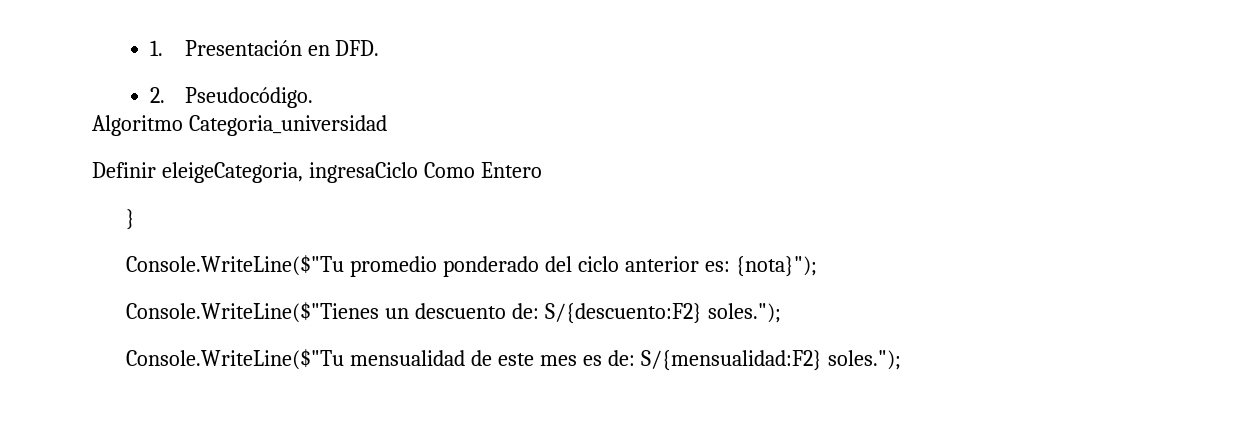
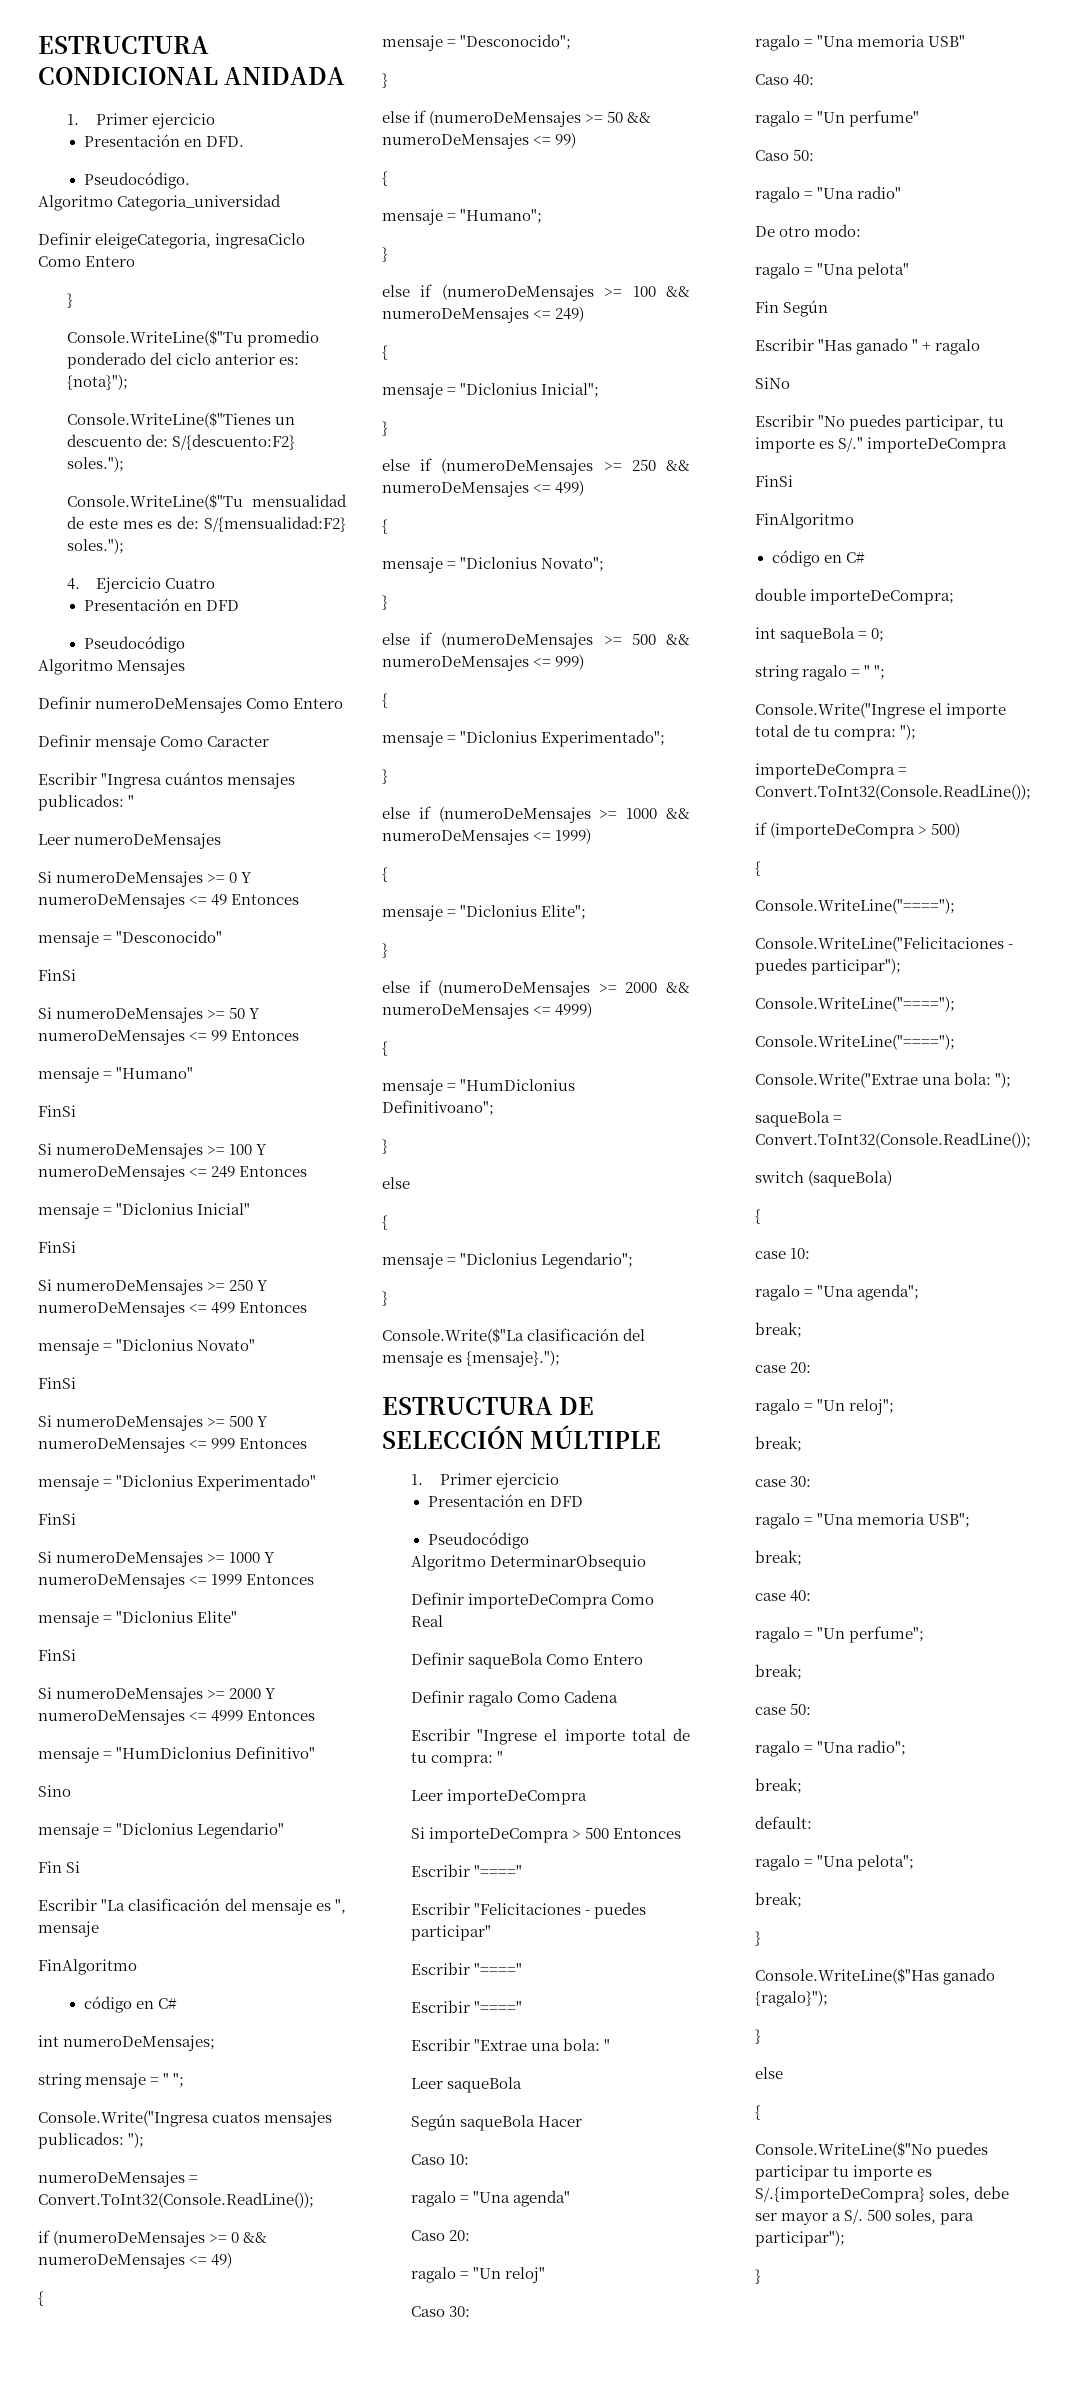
[150,40,164,56] 1. -> [38,36,209,54] [38,67,346,85] [67,113,216,129] ESTRUCTURA CONDICIONAL ANIDADA // 1. Primer ejercicio //
[150,87,166,103] 2. -> (244, 141) none
(901, 360) none -> [67,577,216,593] [83,598,239,611] [83,636,185,653] [38,659,186,675] [38,696,344,713] [38,734,270,751] [38,772,296,789] [38,794,135,811] [38,833,222,849] [38,871,253,887] [38,893,300,909] [38,930,223,947] [38,969,76,981] [38,1007,261,1023] [38,1029,300,1045] [38,1067,194,1083] [38,1105,76,1117] [38,1143,268,1159] [38,1165,308,1181] [38,1203,251,1219] [38,1241,76,1253] [38,1279,269,1295] [38,1301,308,1317] [38,1339,256,1355] [38,1377,76,1389] [38,1415,269,1431] [38,1437,308,1453] [38,1474,317,1491] [38,1513,76,1525] [38,1551,276,1567] [38,1573,315,1589] [38,1611,238,1627] [38,1649,76,1661] [38,1687,277,1703] [38,1709,316,1725] [38,1746,316,1763] [38,1785,71,1797] [38,1822,285,1839] [38,1861,81,1873] [38,1898,346,1915] [38,1921,99,1937] [38,1959,137,1975] [83,1996,177,2013] [38,2035,216,2051] [38,2073,185,2089] [38,2110,333,2127] [38,2132,145,2149] [38,2171,199,2187] [38,2192,314,2208] [38,2230,268,2247] [38,2252,233,2269] [38,2291,44,2306] [382,34,572,51] [382,73,388,88] [382,110,652,127] [382,132,577,149] [382,171,388,186] [382,209,543,225] [382,247,388,262] [382,284,690,301] [382,306,585,323] [382,345,388,360] [382,383,600,399] [382,421,388,436] [382,458,690,475] [382,480,585,497] [382,519,388,534] [382,557,605,573] [382,595,388,610] [382,632,690,649] [382,654,585,671] [382,693,388,708] [382,730,666,747] [382,769,388,784] [382,806,690,823] [382,828,592,845] [382,867,388,882] [382,905,587,921] [382,943,388,958] [382,980,690,997] [382,1002,593,1019] [382,1041,388,1056] [382,1079,576,1095] [382,1100,494,1116] [382,1139,388,1154] [382,1177,410,1189] [382,1215,388,1230] [382,1252,634,1269] [382,1291,388,1306] [382,1328,646,1344] [382,1350,561,1367] [382,1397,595,1415] [382,1425,662,1449] [411,1473,560,1489] [427,1494,583,1507] [427,1532,529,1549] [411,1554,647,1571] [411,1592,655,1609] [411,1615,444,1627] [411,1652,644,1669] [411,1690,619,1707] [411,1728,690,1745] [411,1751,504,1767] [411,1789,588,1805] [411,1827,682,1843] [411,1864,523,1877] [411,1902,647,1919] [411,1925,492,1941] [411,1962,523,1975] [411,2000,523,2013] [411,2038,611,2051] [411,2077,523,2093] [411,2114,583,2131] [411,2154,470,2165] [411,2190,571,2207] [411,2230,471,2241] [411,2267,546,2283] [411,2306,471,2317] [755,35,966,51] [755,74,815,86] [755,110,920,127] [755,149,815,161] [755,186,902,203] [755,224,862,237] [755,263,910,279] [755,300,829,317] [755,338,981,355] [755,377,791,389] [755,414,1005,431] [755,437,1008,453] [755,475,794,487] [755,513,855,529] [771,550,865,567] [755,588,955,605] [755,627,885,643] [755,665,886,681] [755,702,1007,719] [755,724,917,741] [755,763,908,779] [755,784,1032,800] [755,822,961,839] [755,861,762,876] [755,898,956,914] [755,936,1014,952] [755,958,902,975] [755,996,956,1012] [755,1034,956,1050] [755,1072,1012,1088] [755,1111,843,1127] [755,1132,1032,1148] [755,1170,893,1187] [755,1209,762,1224] [755,1248,811,1259] [755,1284,920,1301] [755,1322,803,1338] [755,1362,812,1373] [755,1399,895,1415] [755,1436,803,1452] [755,1476,812,1487] [755,1513,971,1529] [755,1550,803,1566] [755,1590,812,1602] [755,1626,925,1643] [755,1664,803,1680] [755,1703,812,1715] [755,1740,907,1757] [755,1778,803,1794] [755,1816,813,1829] [755,1855,915,1871] [755,1892,803,1908] [755,1931,762,1946] [755,1968,996,1985] [755,1990,829,2007] [755,2029,762,2044] [755,2067,784,2079] [755,2105,762,2120] [755,2142,989,2159] [755,2165,933,2181] [755,2186,1010,2203] [755,2209,975,2225] [755,2230,846,2247] [755,2269,762,2284] // 4. Ejercicio Cuatro // Presentación en DFD // Pseudocódigo // Algoritmo Mensajes // Definir numeroDeMensajes Como Entero // Definir mensaje Como Caracter // Escribir "Ingresa cuántos mensajes publicados: " // Leer numeroDeMensajes // Si numeroDeMensajes >= 0 Y numeroDeMensajes <= 49 Entonces // mensaje = "Desconocido" // FinSi // Si numeroDeMensajes >= 50 Y numeroDeMensajes <= 99 Entonces // mensaje = "Humano" // FinSi // Si numeroDeMensajes >= 100 Y numeroDeMensajes <= 249 Entonces // mensaje = "Diclonius Inicial" // FinSi // Si numeroDeMensajes >= 250 Y numeroDeMensajes <= 499 Entonces // mensaje = "Diclonius Novato" // FinSi // Si numeroDeMensajes >= 500 Y numeroDeMensajes <= 999 Entonces // mensaje = "Diclonius Experimentado" // FinSi // Si numeroDeMensajes >= 1000 Y numeroDeMensajes <= 1999 Entonces // mensaje = "Diclonius Elite" // FinSi // Si numeroDeMensajes >= 2000 Y numeroDeMensajes <= 4999 Entonces // mensaje = "HumDiclonius Definitivo" // Sino // mensaje = "Diclonius Legendario" // Fin Si // Escribir "La clasificación del mensaje es ", mensaje // FinAlgoritmo // código en C# // int numeroDeMensajes; // string mensaje = " "; // Console.Write("Ingresa cuatos mensajes publicados: "); // numeroDeMensajes = Convert.ToInt32(Console.ReadLine()); // if (numeroDeMensajes >= 0 && numeroDeMensajes <= 49) // { // mensaje = "Desconocido"; // } // else if (numeroDeMensajes >= 50 && numeroDeMensajes <= 99) // { // mensaje = "Humano"; // } // else if (numeroDeMensajes >= 100 && numeroDeMensajes <= 249) // { // mensaje = "Diclonius Inicial"; // } // else if (numeroDeMensajes >= 250 && numeroDeMensajes <= 499) // { // mensaje = "Diclonius Novato"; // } // else if (numeroDeMensajes >= 500 && numeroDeMensajes <= 999) // { // mensaje = "Diclonius Experimentado"; // } // else if (numeroDeMensajes >= 1000 && numeroDeMensajes <= 1999) // { // mensaje = "Diclonius Elite"; // } // else if (numeroDeMensajes >= 2000 && numeroDeMensajes <= 4999) // { // mensaje = "HumDiclonius Definitivoano"; // } // else // { // mensaje = "Diclonius Legendario"; // } // Console.Write($"La clasificación del mensaje es {mensaje}."); // ESTRUCTURA DE SELECCIÓN MÚLTIPLE // 1. Primer ejercicio // Presentación en DFD // Pseudocódigo // Algoritmo DeterminarObsequio // Definir importeDeCompra Como Real // Definir saqueBola Como Entero // Definir ragalo Como Cadena // Escribir "Ingrese el importe total de tu compra: " // Leer importeDeCompra // Si importeDeCompra > 500 Entonces // Escribir "====" // Escribir "Felicitaciones - puedes participar" // Escribir "====" // Escribir "====" // Escribir "Extrae una bola: " // Leer saqueBola // Según saqueBola Hacer // Caso 10: // ragalo = "Una agenda" // Caso 20: // ragalo = "Un reloj" // Caso 30: // ragalo = "Una memoria USB" // Caso 40: // ragalo = "Un perfume" // Caso 50: // ragalo = "Una radio" // De otro modo: // ragalo = "Una pelota" // Fin Según // Escribir "Has ganado " + ragalo // SiNo // Escribir "No puedes participar, tu importe es S/." importeDeCompra // FinSi // FinAlgoritmo // código en C# // double importeDeCompra; // int saqueBola = 0; // string ragalo = " "; // Console.Write("Ingrese el importe total de tu compra: "); // importeDeCompra = Convert.ToInt32(Console.ReadLine()); // if (importeDeCompra > 500) // { // Console.WriteLine("===="); // Console.WriteLine("Felicitaciones - puedes participar"); // Console.WriteLine("===="); // Console.WriteLine("===="); // Console.Write("Extrae una bola: "); // saqueBola = Convert.ToInt32(Console.ReadLine()); // switch (saqueBola) // { // case 10: // ragalo = "Una agenda"; // break; // case 20: // ragalo = "Un reloj"; // break; // case 30: // ragalo = "Una memoria USB"; // break; // case 40: // ragalo = "Un perfume"; // break; // case 50: // ragalo = "Una radio"; // break; // default: // ragalo = "Una pelota"; // break; // } // Console.WriteLine($"Has ganado {ragalo}"); // } // else // { // Console.WriteLine($"No puedes participar tu importe es S/.{importeDeCompra} soles, debe ser mayor a S/. 500 soles, para participar"); // }

